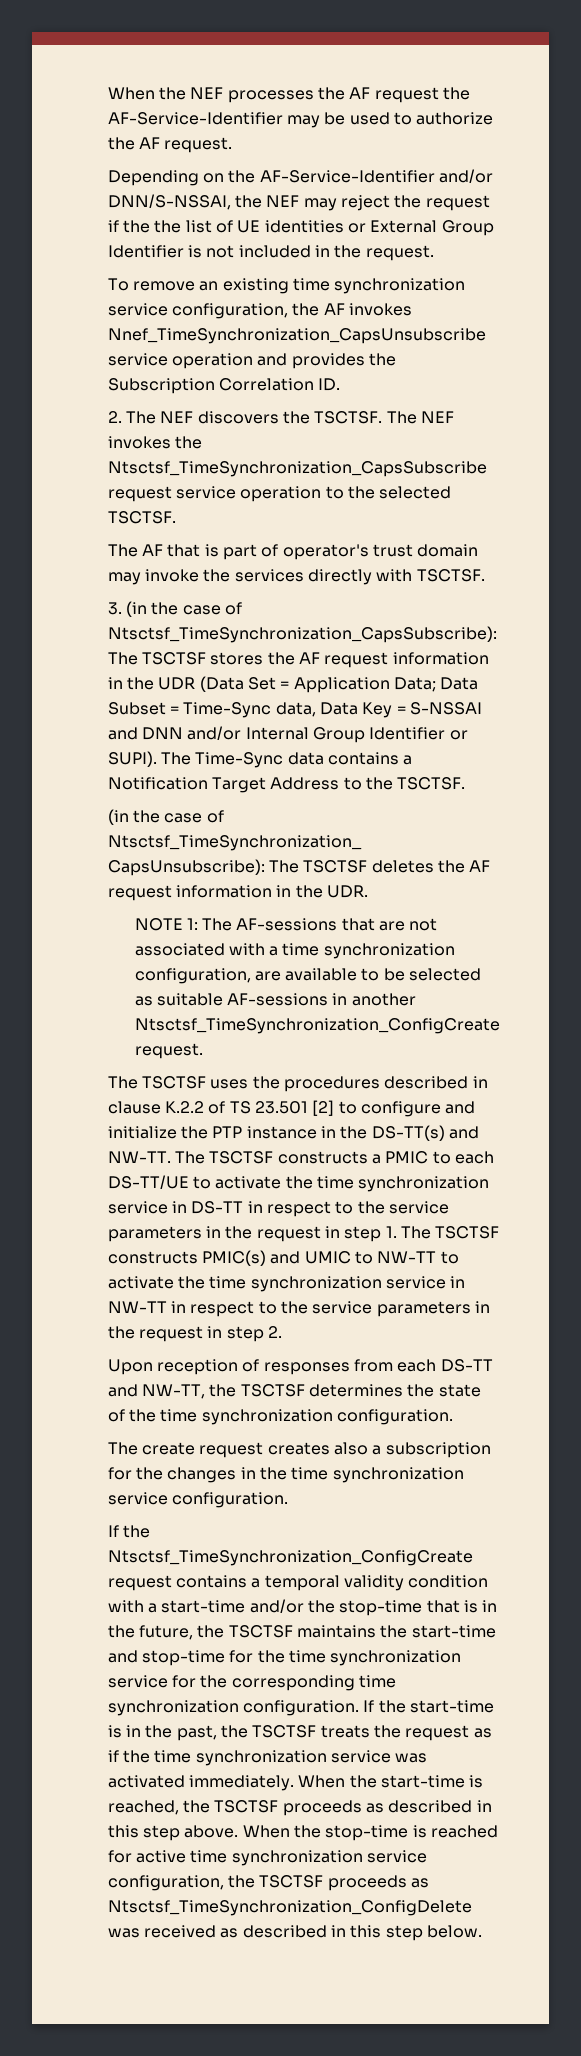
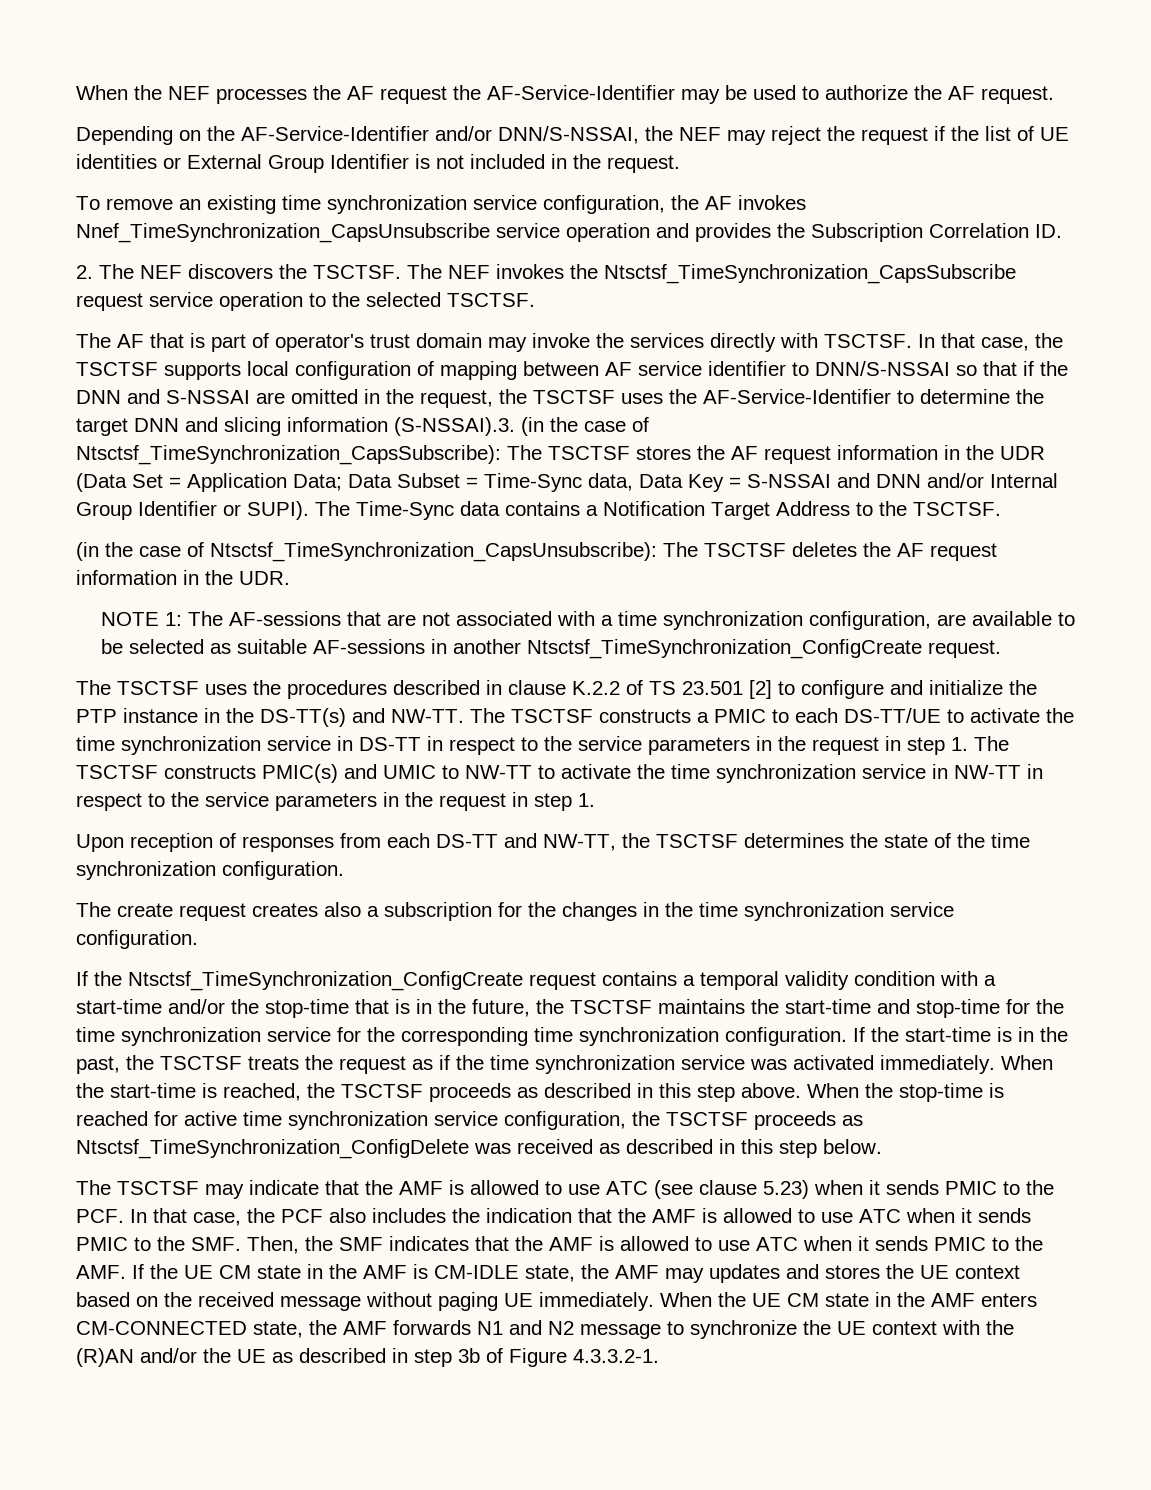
[154,220,182,233] the -> (979, 133) none
[107,602,122,615] // 3. -> [917,333,1063,351] [75,361,1068,380] [75,389,1044,408] [75,417,515,436] In that case, the TSCTSF supports local configuration of mapping between AF service identifier to DNN/S-NSSAI so that if the DNN and S-NSSAI are omitted in the request, the TSCTSF uses the AF-Service-Identifier to determine the target DNN and slicing information (S-NSSAI).3.
[268,1326,283,1338] 2. -> [577,793,595,807] 1.
(482, 1931) none -> [75,1180,1054,1199] [75,1208,1031,1226] [75,1236,1043,1254] [75,1264,1020,1283] [75,1292,1037,1311] [75,1320,1014,1339] [75,1348,659,1367] // The TSCTSF may indicate that the AMF is allowed to use ATC (see clause 5.23) when it sends PMIC to the PCF. In that case, the PCF also includes the indication that the AMF is allowed to use ATC when it sends PMIC to the SMF. Then, the SMF indicates that the AMF is allowed to use ATC when it sends PMIC to the AMF. If the UE CM state in the AMF is CM-IDLE state, the AMF may updates and stores the UE context based on the received message without paging UE immediately. When the UE CM state in the AMF enters CM-CONNECTED state, the AMF forwards N1 and N2 message to synchronize the UE context with the (R)AN and/or the UE as described in step 3b of Figure 4.3.3.2-1.

